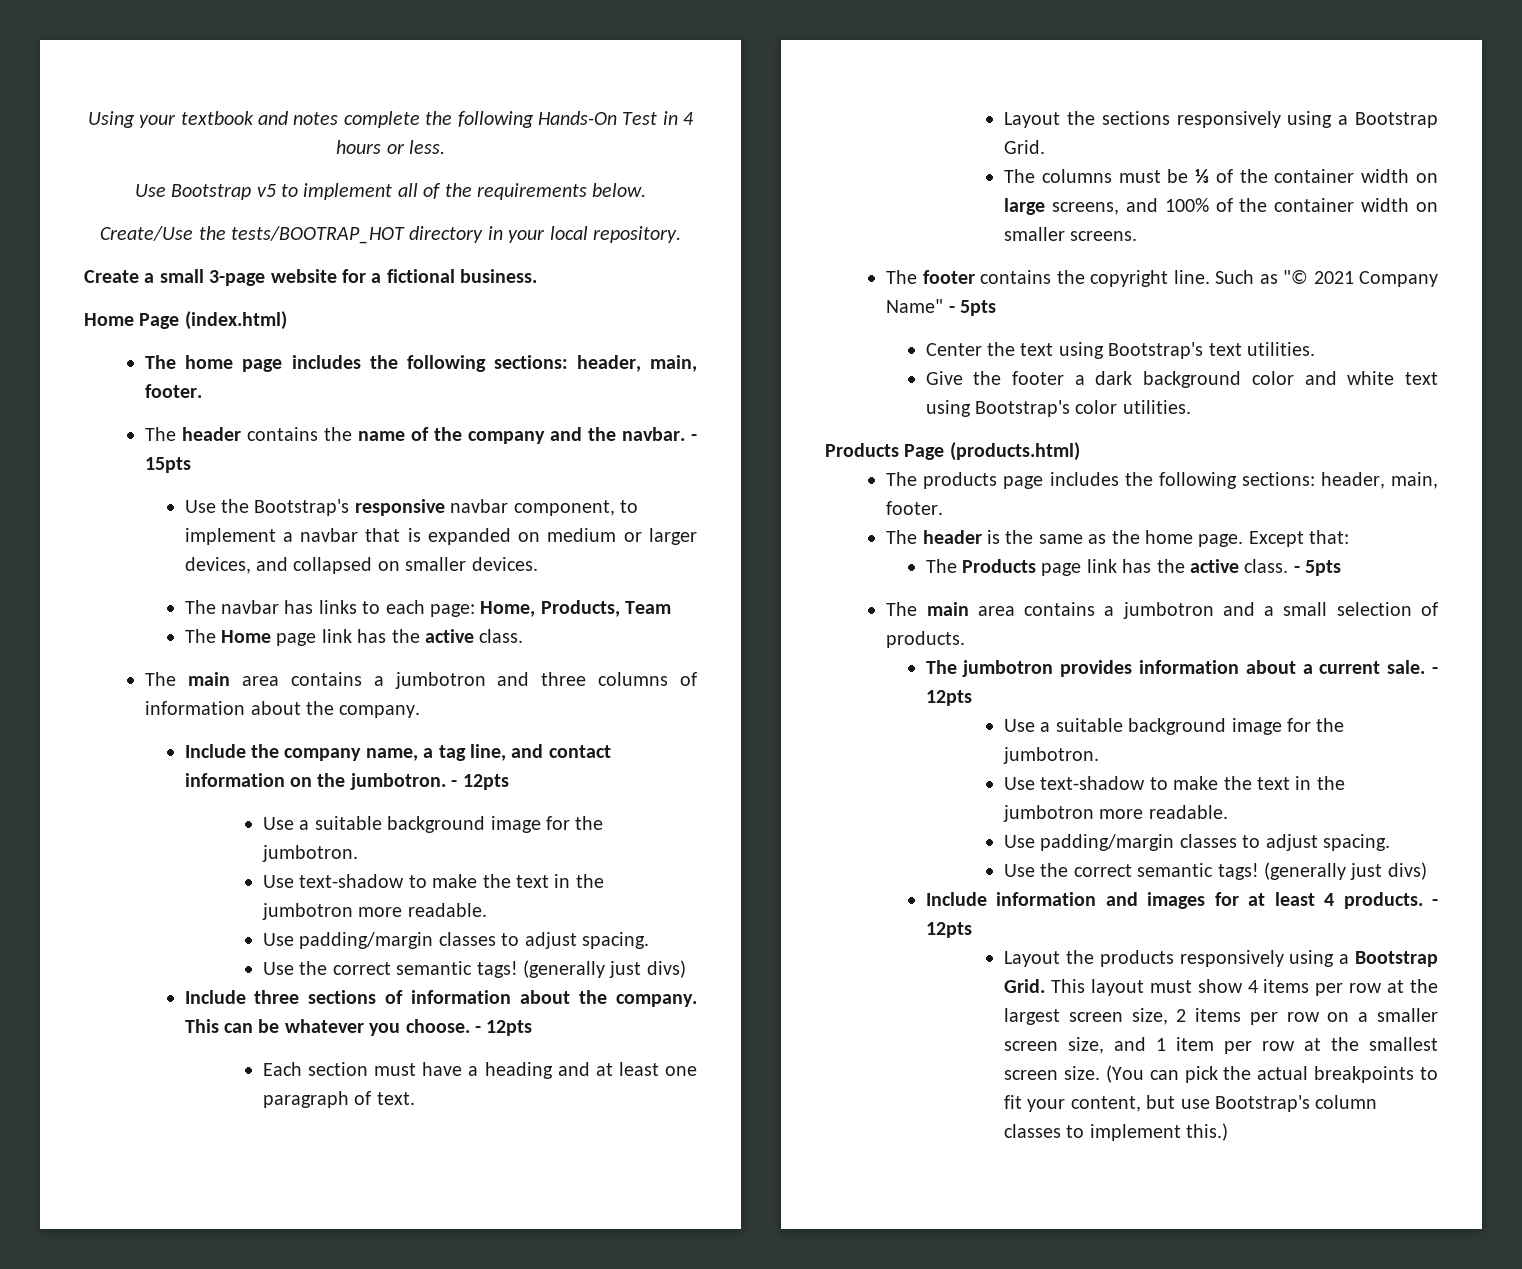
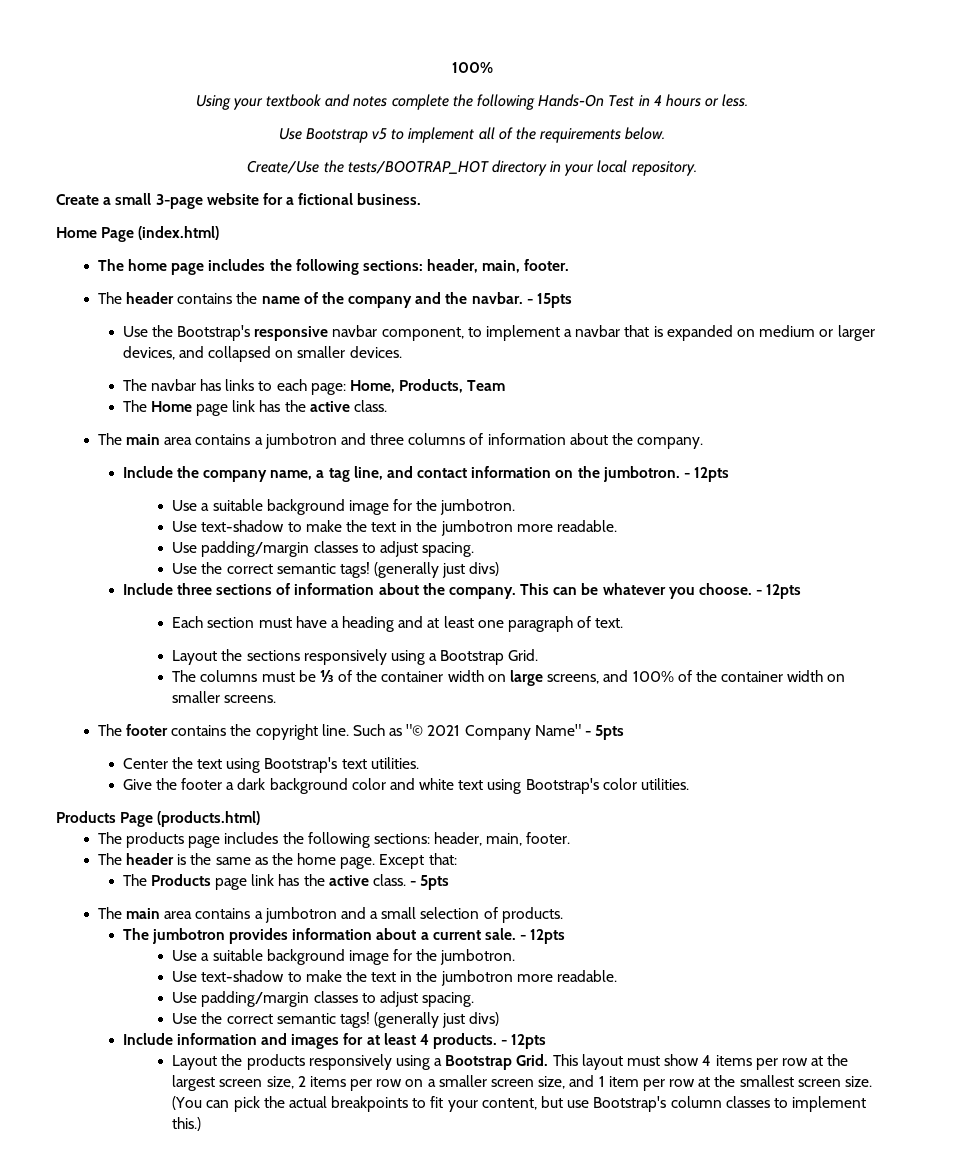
(87, 119) none -> [451,62,493,73] 100% //

